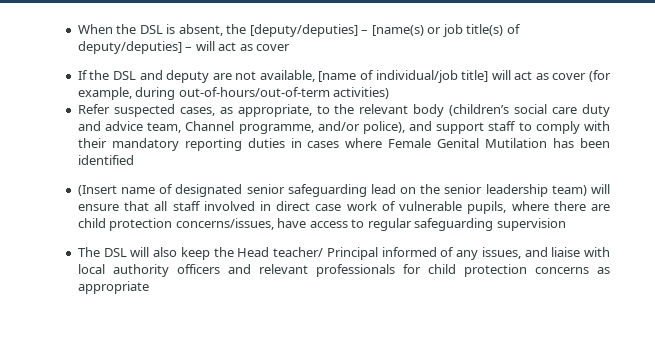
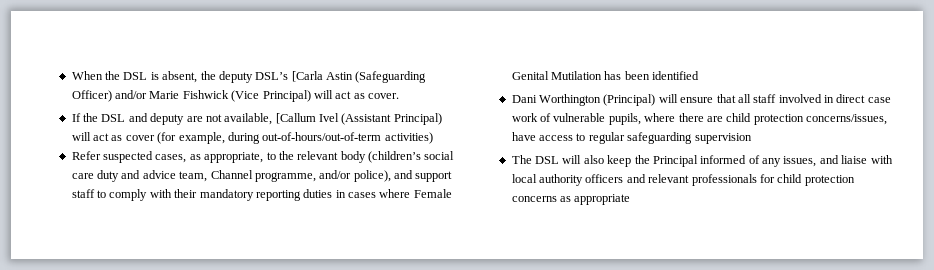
[249,24,521,37] [77,41,291,54] [deputy/deputies] – [name(s) or job title(s) of deputy/deputies] – will act as cover -> [218,71,427,83] [71,90,400,102] deputy DSL’s [Carla Astin (Safeguarding Officer) and/or Marie Fishwick (Vice Principal) will act as cover.
[318,70,489,83] [name of individual/job title] -> [275,113,442,125] [Callum Ivel (Assistant Principal)
[77,184,587,197] (Insert name of designated senior safeguarding lead on the senior leadership team) -> [511,94,656,106] Dani Worthington (Principal)
[237,247,324,257] Head teacher/ -> (650, 159) none

